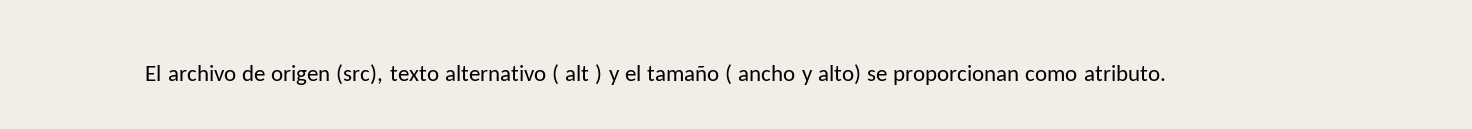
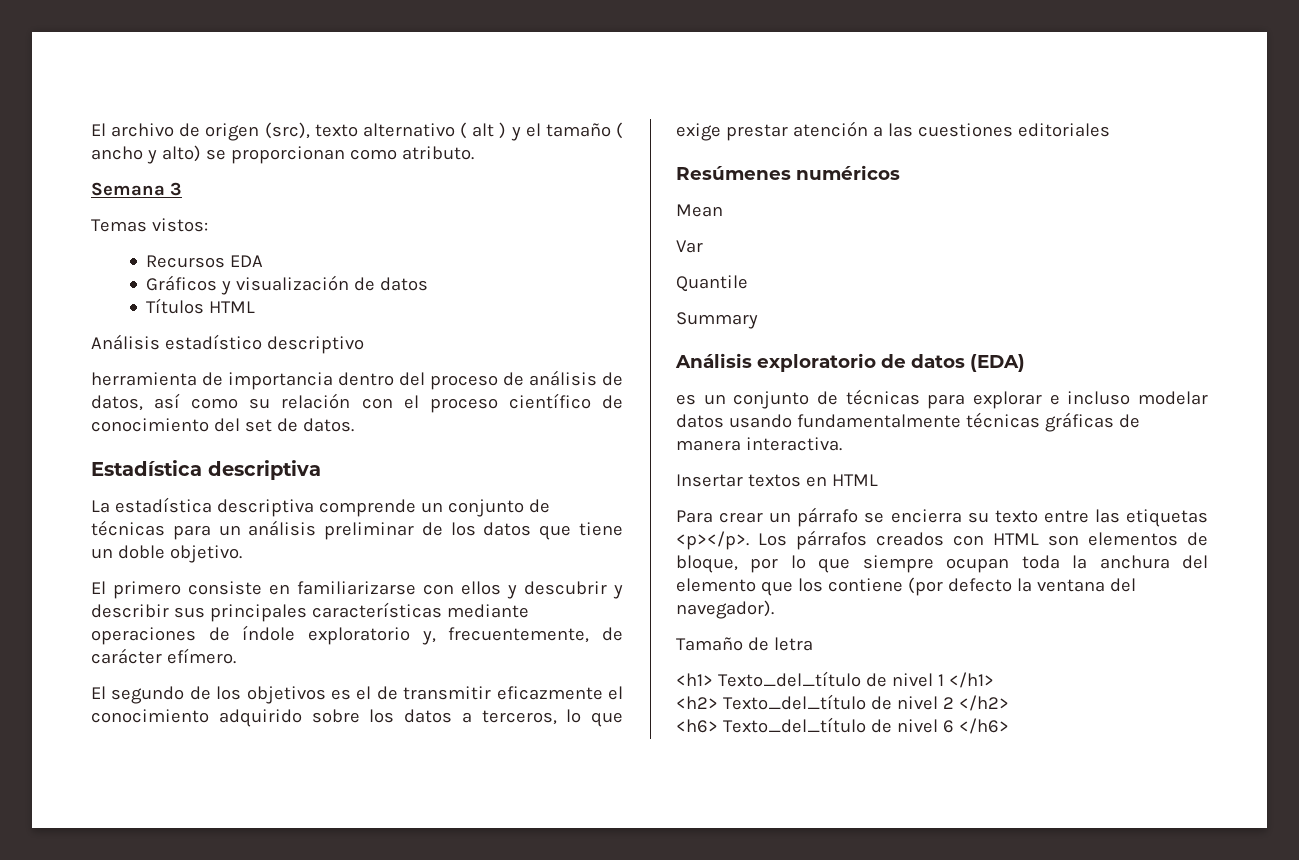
(1166, 73) none -> [91,182,182,196] [91,218,208,232] [146,255,264,268] [146,275,429,295] [146,298,256,314] [91,334,364,354] [91,370,623,390] [91,393,623,413] [91,418,354,432] [91,460,321,480] [91,497,550,517] [91,520,623,540] [91,545,242,563] [91,581,623,599] [91,602,529,622] [91,625,623,645] [91,648,236,664] [91,686,623,704] [91,709,623,727] [676,121,1110,141] [676,165,900,180] [676,204,723,217] [676,240,703,253] [676,275,748,292] [676,312,758,329] [675,353,1025,372] [676,389,1208,409] [676,412,1140,432] [676,437,842,451] [676,474,878,487] [676,507,1208,527] [676,530,1208,550] [676,555,1208,573] [676,577,1136,596] [676,600,774,619] [676,637,813,651] [676,671,994,688] [676,694,1009,711] [676,717,1009,734] // Semana 3 // Temas vistos: // Recursos EDA // Gráficos y visualización de datos // Títulos HTML // Análisis estadístico descriptivo // herramienta de importancia dentro del proceso de análisis de datos, así como su relación con el proceso científico de conocimiento del set de datos. // Estadística descriptiva // La estadística descriptiva comprende un conjunto de técnicas para un análisis preliminar de los datos que tiene un doble objetivo. // El primero consiste en familiarizarse con ellos y descubrir y describir sus principales características mediante operaciones de índole exploratorio y, frecuentemente, de carácter efímero. // El segundo de los objetivos es el de transmitir eficazmente el conocimiento adquirido sobre los datos a terceros, lo que exige prestar atención a las cuestiones editoriales // Resúmenes numéricos // Mean // Var // Quantile // Summary // Análisis exploratorio de datos (EDA) // es un conjunto de técnicas para explorar e incluso modelar datos usando fundamentalmente técnicas gráficas de manera interactiva. // Insertar textos en HTML // Para crear un párrafo se encierra su texto entre las etiquetas <p></p>. Los párrafos creados con HTML son elementos de bloque, por lo que siempre ocupan toda la anchura del elemento que los contiene (por defecto la ventana del navegador). // Tamaño de letra // <h1> Texto_del_título de nivel 1 </h1> // <h2> Texto_del_título de nivel 2 </h2> // <h6> Texto_del_título de nivel 6 </h6>

